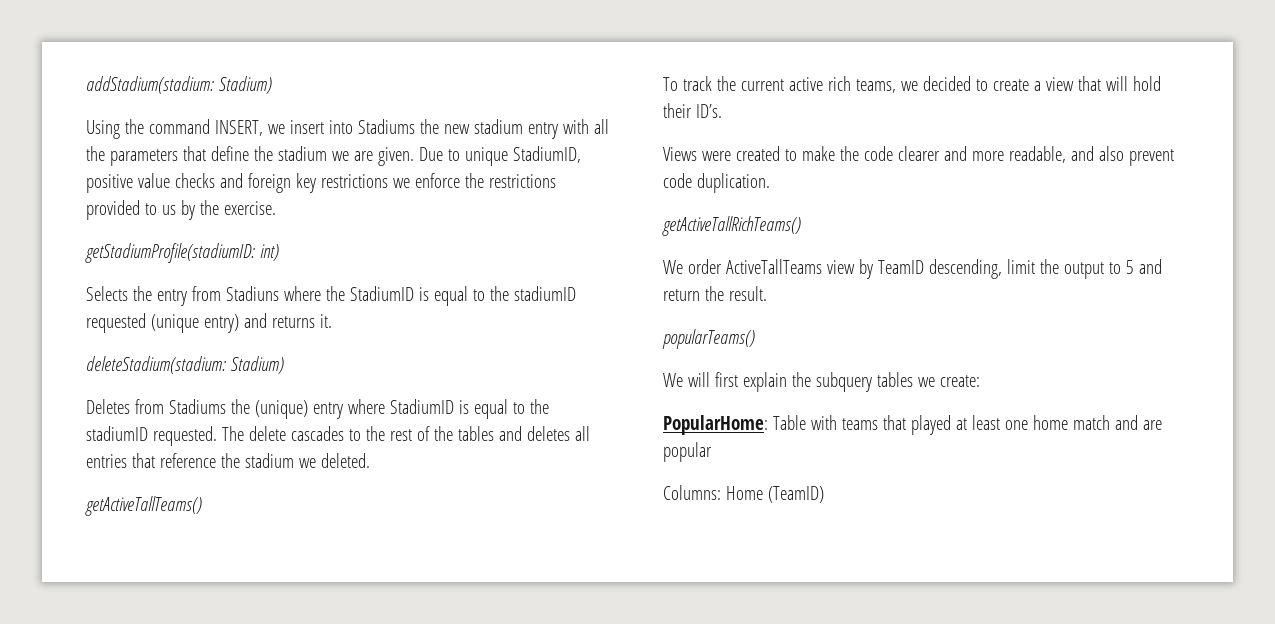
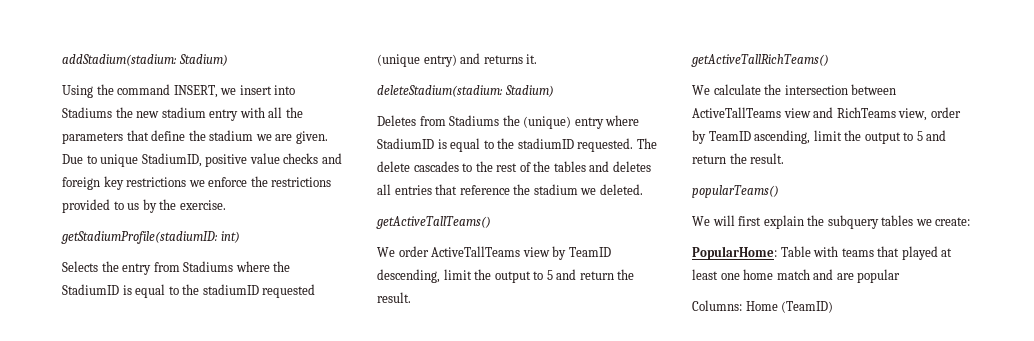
[225,286,279,301] Stadiuns -> [183,261,234,272] Stadiums
[663,76,1161,93] [663,103,722,118] [663,146,1174,166] [663,173,770,193] [662,216,801,236] // To track the current active rich teams, we decided to create a view that will hold their ID’s. // Views were created to make the code clearer and more readable, and also prevent code duplication. // getActiveTallRichTeams() -> (491, 222) none
(767, 293) none -> [691,54,829,67] [692,84,897,95] [692,107,961,121] [692,130,947,144] [692,153,785,164] // getActiveTallRichTeams() // We calculate the intersection between ActiveTallTeams view and RichTeams view, order by TeamID ascending, limit the output to 5 and return the result.

